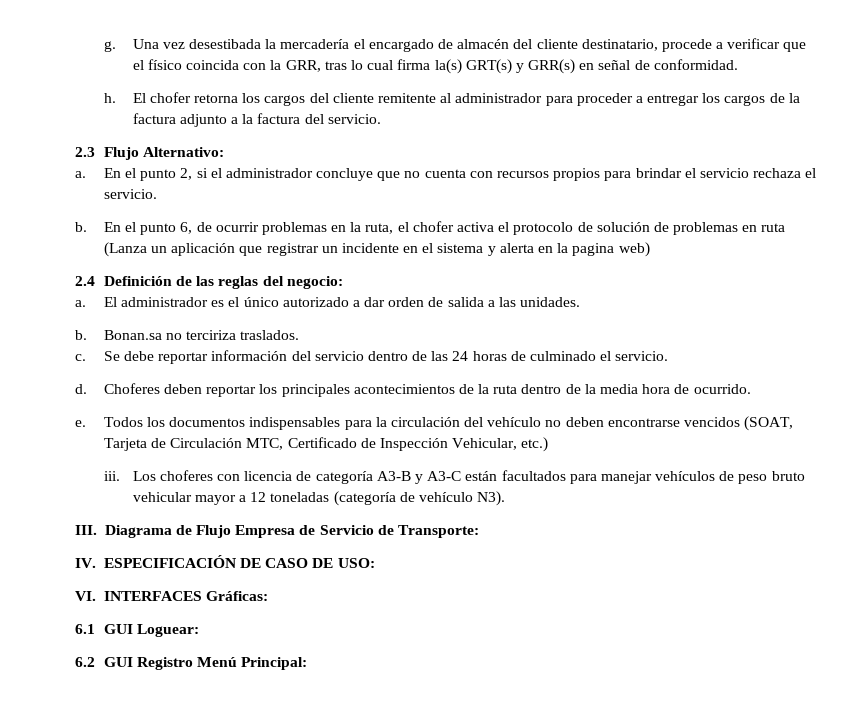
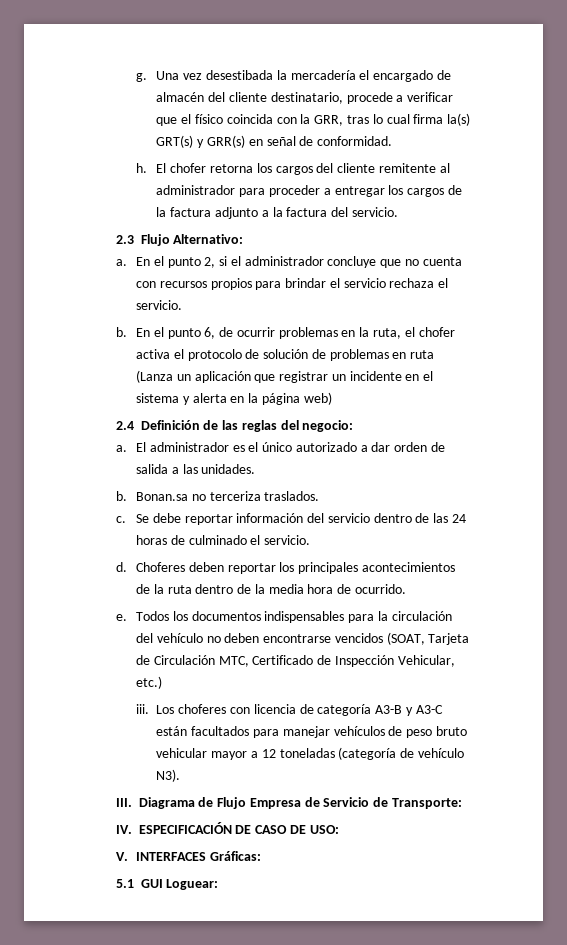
[572,243,615,256] pagina -> [261,393,300,405] página
[186,330,237,340] terciriza -> [209,491,261,501] terceriza
[74,591,96,601] VI. -> [115,852,128,861] V.
[74,624,95,634] 6.1 -> [115,879,134,888] 5.1
[74,657,308,670] // 6.2 GUI Registro Menú Principal: -> (219, 884) none

